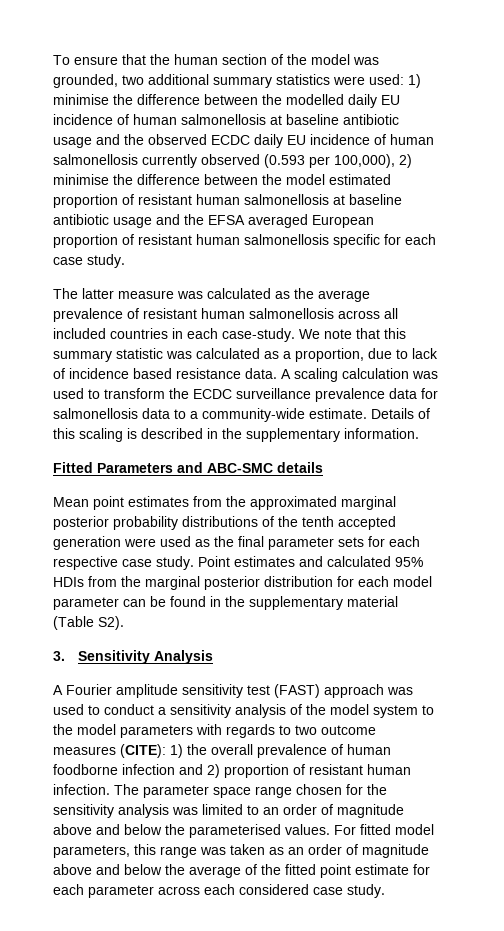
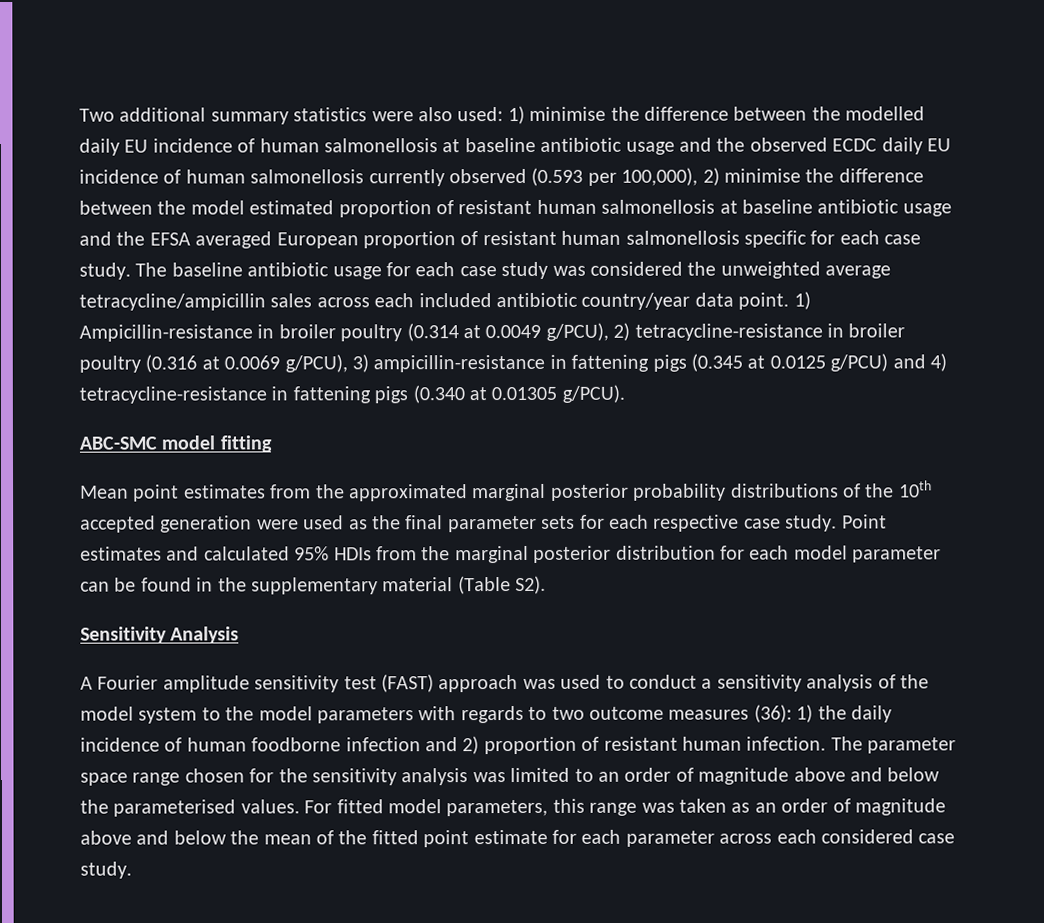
[53,54,379,65] [53,74,144,88] To ensure that the human section of the model was grounded, two -> [79,108,115,122] Two
(365, 80) none -> [418,107,453,122] also
[53,288,370,302] [53,308,398,322] [53,328,406,342] [53,348,438,362] [53,368,438,382] [53,388,438,402] [53,408,430,422] [53,428,419,442] [53,462,323,473] // The latter measure was calculated as the average prevalence of resistant human salmonellosis across all included countries in each case-study. We note that this summary statistic was calculated as a proportion, due to lack of incidence based resistance data. A scaling calculation was used to transform the ECDC surveillance prevalence data for salmonellosis data to a community-wide estimate. Details of this scaling is described in the supplementary information. // Fitted Parameters and ABC-SMC details -> [135,261,892,280] [79,291,811,311] [79,322,906,342] [79,353,947,373] [79,384,625,404] [79,435,272,453] The baseline antibiotic usage for each case study was considered the unweighted average tetracycline/ampicillin sales across each included antibiotic country/year data point. 1) Ampicillin-resistance in broiler poultry (0.314 at 0.0049 g/PCU), 2) tetracycline-resistance in broiler poultry (0.316 at 0.0069 g/PCU), 3) ampicillin-resistance in fattening pigs (0.345 at 0.0125 g/PCU) and 4) tetracycline-resistance in fattening pigs (0.340 at 0.01305 g/PCU). // ABC-SMC model fitting
[302,516,334,527] tenth -> [898,480,932,498] 10th
[53,651,65,661] 3. -> (547, 585) none
[120,744,166,758] (CITE): -> [753,704,792,723] (36):
[211,744,327,758] overall prevalence -> [850,705,892,723] [80,737,160,752] daily incidence
[189,866,241,878] average -> [263,834,312,845] mean

